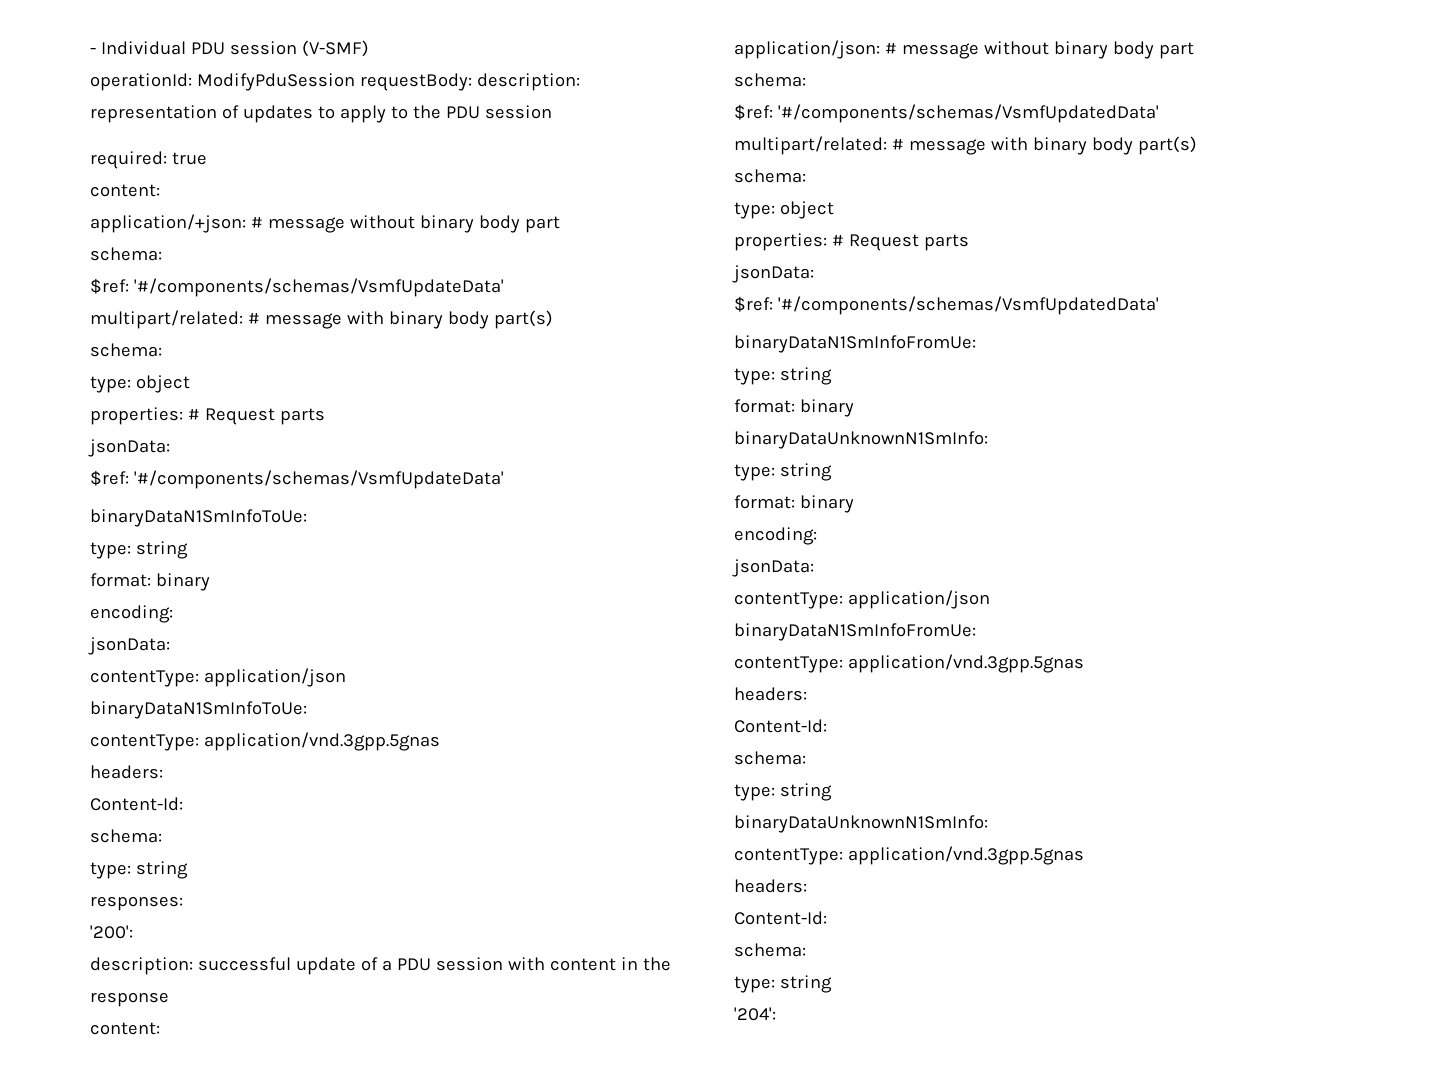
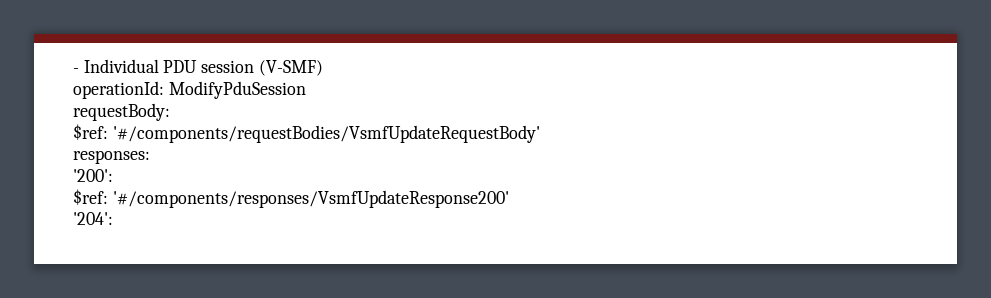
(355, 82) none -> (306, 90) //
[476,73,580,91] [90,105,552,123] [90,151,207,169] [90,184,160,197] [90,214,560,233] [90,247,162,261] [90,278,504,297] [90,310,553,329] [90,343,162,357] [90,375,190,393] [90,407,325,425] [88,439,170,457] [90,470,504,489] [90,509,307,527] [90,541,188,559] [90,573,210,591] [90,605,173,623] [88,637,170,655] [90,668,346,687] [90,701,307,719] [90,732,440,751] [90,765,163,779] [90,797,183,811] [90,829,162,843] [90,861,188,879] [90,896,183,911] [90,925,133,939] [90,957,671,975] [90,992,169,1007] [90,1022,160,1035] [734,40,1194,59] [734,73,806,87] [734,104,1159,123] [734,136,1197,155] [734,169,806,183] [734,201,834,219] [734,233,969,251] [732,265,814,283] [734,296,1159,315] [734,335,976,353] [734,367,832,385] [734,399,854,417] [734,431,988,449] [734,463,832,481] [734,495,854,513] [734,527,817,545] [732,559,814,577] [734,590,990,609] [734,623,976,641] [734,654,1084,673] [734,687,807,701] [734,719,827,733] [734,751,806,765] [734,783,832,801] [734,815,988,833] [734,846,1084,865] [734,879,807,893] [734,911,827,925] [734,943,806,957] [734,975,832,993] description: representation of updates to apply to the PDU session // required: true // content: // application/+json: # message without binary body part // schema: // $ref: '#/components/schemas/VsmfUpdateData' // multipart/related: # message with binary body part(s) // schema: // type: object // properties: # Request parts // jsonData: // $ref: '#/components/schemas/VsmfUpdateData' // binaryDataN1SmInfoToUe: // type: string // format: binary // encoding: // jsonData: // contentType: application/json // binaryDataN1SmInfoToUe: // contentType: application/vnd.3gpp.5gnas // headers: // Content-Id: // schema: // type: string // responses: // '200': // description: successful update of a PDU session with content in the response // content: // application/json: # message without binary body part // schema: // $ref: '#/components/schemas/VsmfUpdatedData' // multipart/related: # message with binary body part(s) // schema: // type: object // properties: # Request parts // jsonData: // $ref: '#/components/schemas/VsmfUpdatedData' // binaryDataN1SmInfoFromUe: // type: string // format: binary // binaryDataUnknownN1SmInfo: // type: string // format: binary // encoding: // jsonData: // contentType: application/json // binaryDataN1SmInfoFromUe: // contentType: application/vnd.3gpp.5gnas // headers: // Content-Id: // schema: // type: string // binaryDataUnknownN1SmInfo: // contentType: application/vnd.3gpp.5gnas // headers: // Content-Id: // schema: // type: string -> [73,124,540,143] [73,150,150,164] [73,169,113,182] [73,189,509,208] // $ref: '#/components/requestBodies/VsmfUpdateRequestBody' // responses: // '200': // $ref: '#/components/responses/VsmfUpdateResponse200'

